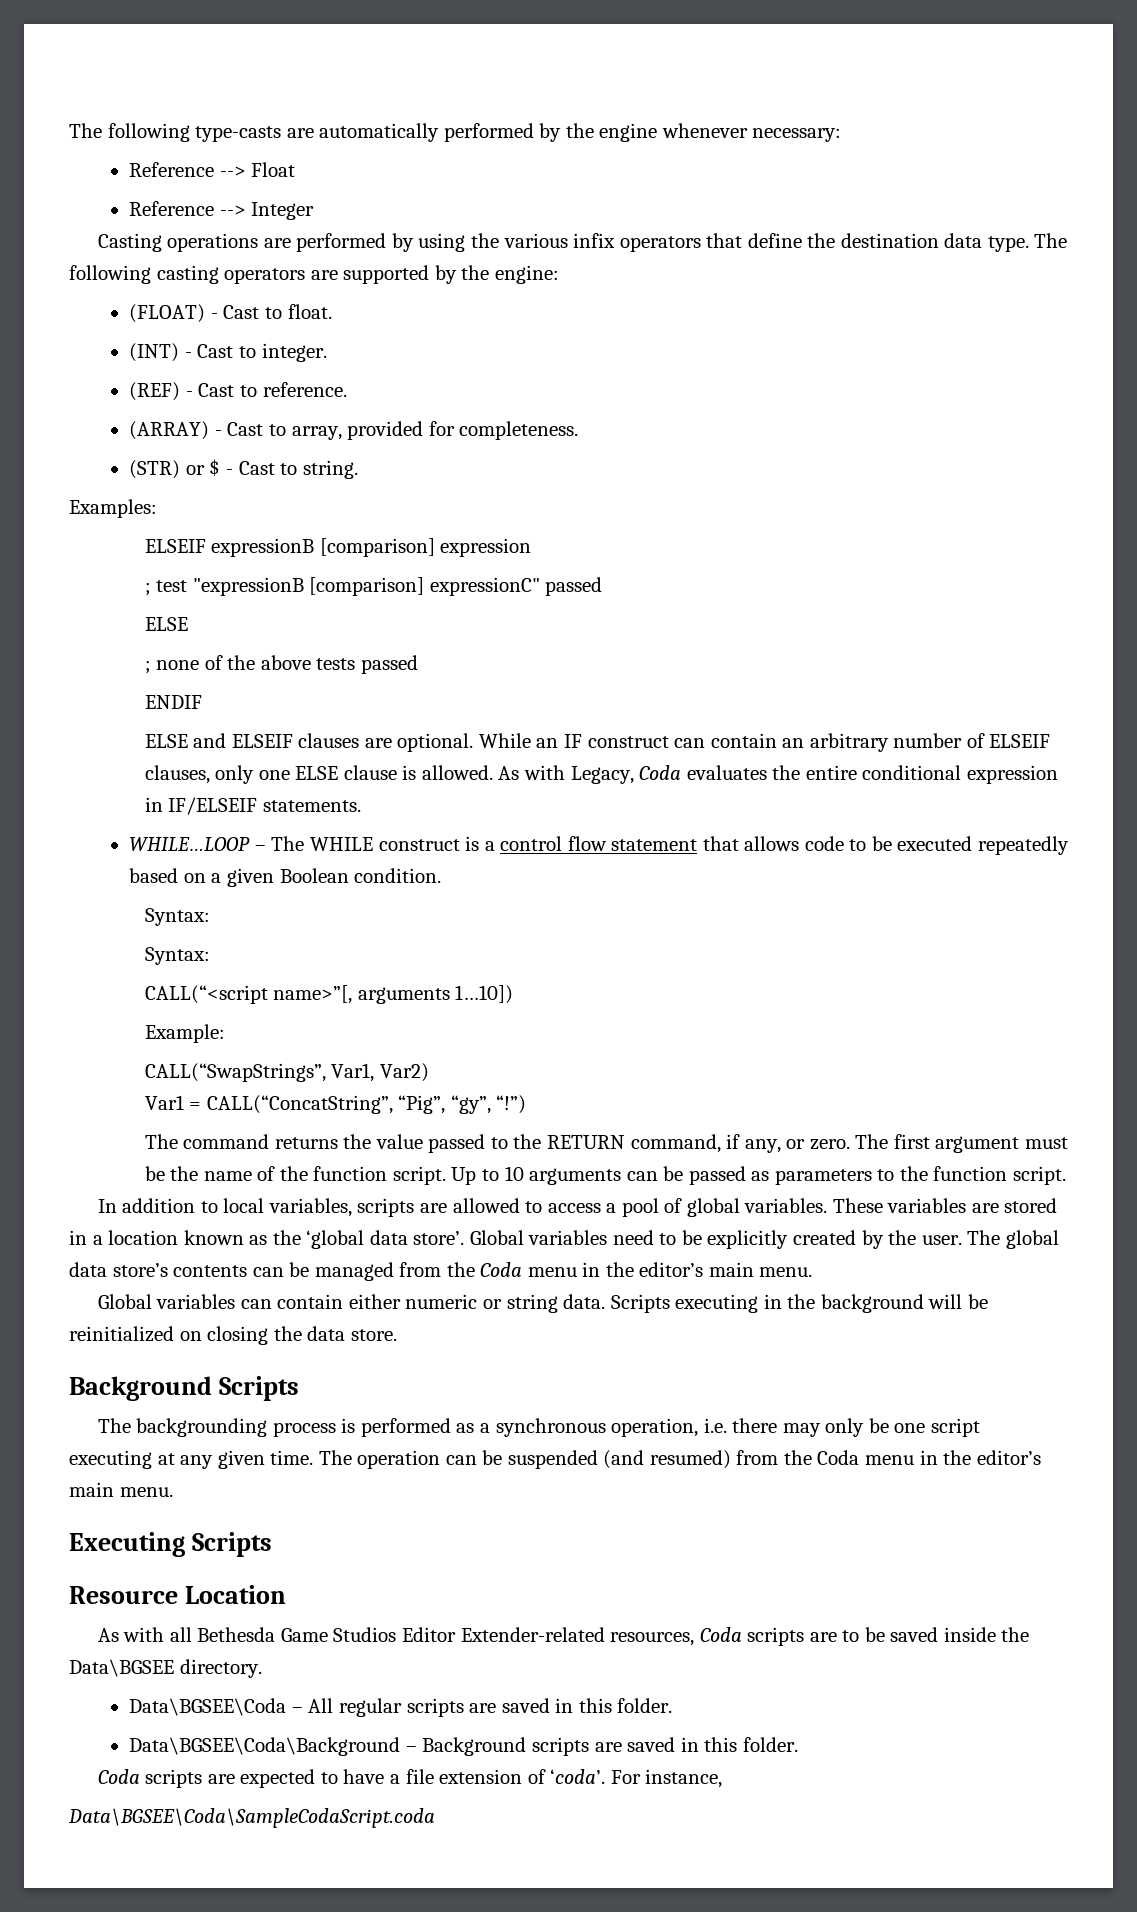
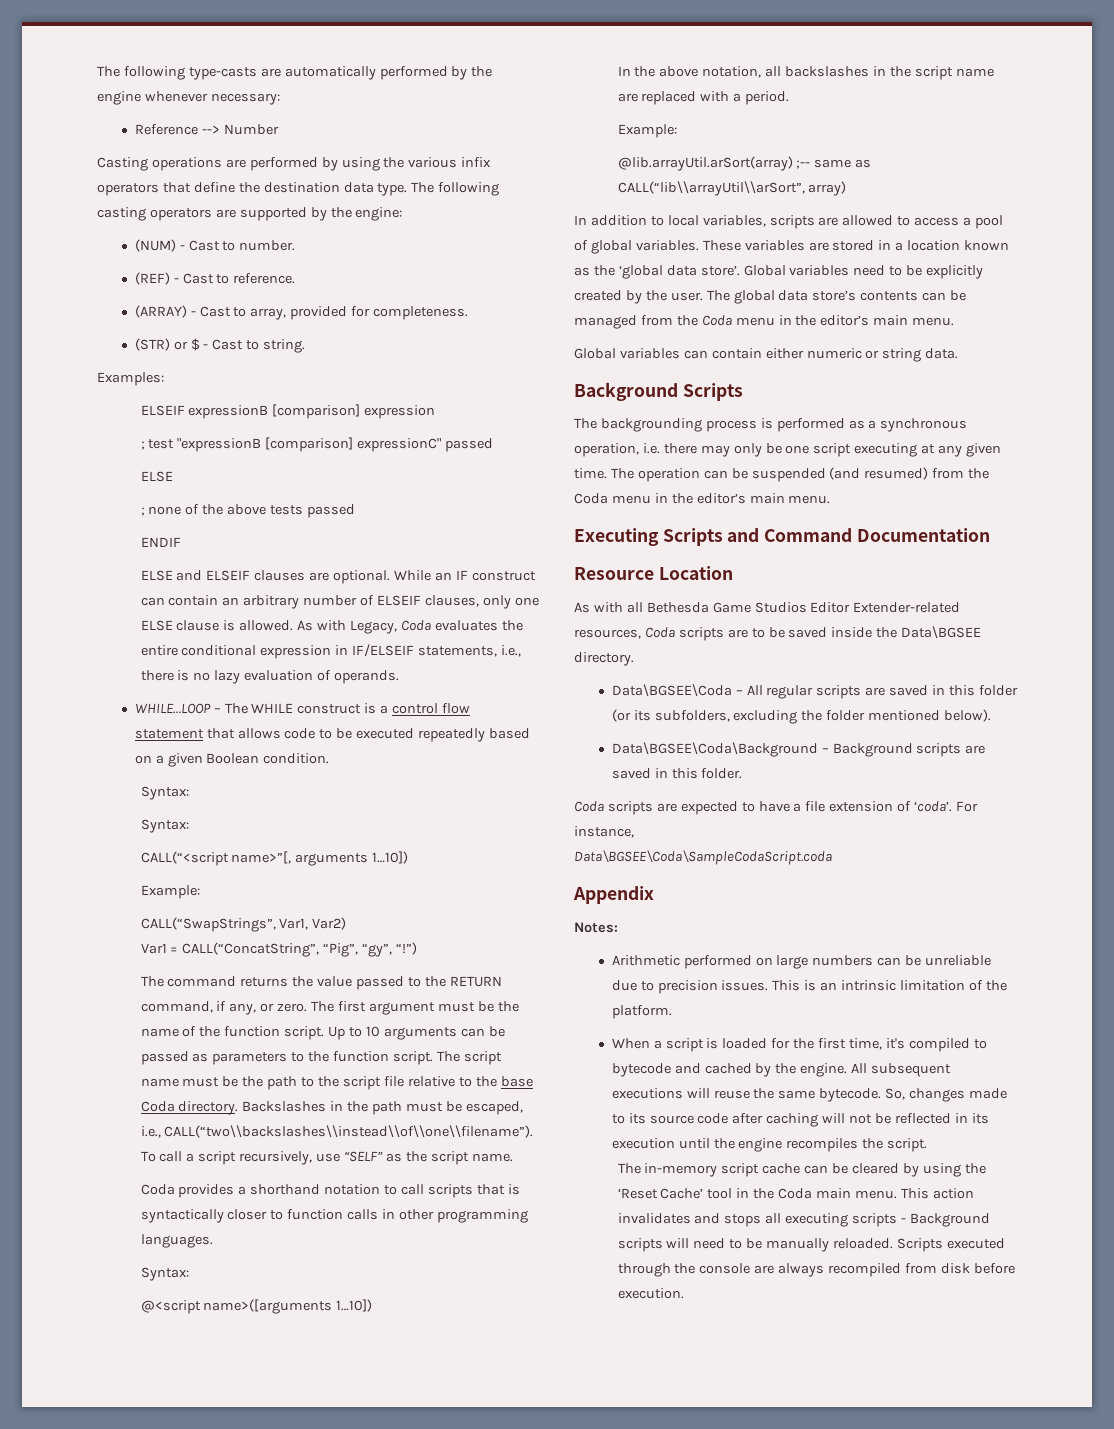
[251,162,296,177] [129,201,315,220] Float // Reference --> Integer -> [223,124,279,135] Number
[129,304,332,323] [129,343,327,362] (FLOAT) - Cast to float. // (INT) - Cast to integer. -> [134,239,296,252] (NUM) - Cast to number.
[262,800,361,812] statements. -> [418,645,522,657] [140,670,400,684] statements, i.e., there is no lazy evaluation of operands.
(1066, 1175) none -> [436,1051,502,1065] [140,1076,533,1090] [140,1101,523,1115] [140,1125,534,1138] [140,1151,513,1165] [140,1184,520,1198] [140,1209,528,1223] [140,1234,213,1248] [140,1267,189,1281] [140,1299,373,1314] [617,66,994,80] [617,91,790,105] [617,124,677,138] [617,156,872,171] [617,181,847,196] The script name must be the path to the script file relative to the base Coda directory. Backslashes in the path must be escaped, i.e., CALL(“two\\backslashes\\instead\\of\\one\\filename”). To call a script recursively, use “SELF” as the script name. // Coda provides a shorthand notation to call scripts that is syntactically closer to function calls in other programming languages. // Syntax: // @<script name>([arguments 1…10]) // In the above notation, all backslashes in the script name are replaced with a period. // Example: // @lib.arrayUtil.arSort(array) ;-- same as CALL(“lib\\arrayUtil\\arSort”, array)
[610,1294,988,1313] [69,1326,397,1345] Scripts executing in the background will be reinitialized on closing the data store. -> (959, 353) none
(273, 1544) none -> [727,528,990,542] and Command Documentation
[617,1698,673,1713] folder. -> [978,685,1018,696] [611,709,992,724] folder (or its subfolders, excluding the folder mentioned below).
(435, 1818) none -> [573,886,654,904] [574,922,618,933] [611,955,992,969] [611,980,1007,994] [611,1005,672,1019] [611,1038,987,1052] [611,1063,952,1077] [611,1088,1008,1102] [611,1113,989,1127] [611,1138,928,1152] [617,1163,986,1177] [617,1188,974,1199] [617,1213,990,1227] [617,1238,1005,1252] [617,1263,1015,1277] [617,1288,684,1299] // Appendix // Notes: // Arithmetic performed on large numbers can be unreliable due to precision issues. This is an intrinsic limitation of the platform. // When a script is loaded for the first time, it's compiled to bytecode and cached by the engine. All subsequent executions will reuse the same bytecode. So, changes made to its source code after caching will not be reflected in its execution until the engine recompiles the script. // The in-memory script cache can be cleared by using the ‘Reset Cache’ tool in the Coda main menu. This action invalidates and stops all executing scripts - Background scripts will need to be manually reloaded. Scripts executed through the console are always recompiled from disk before execution.

